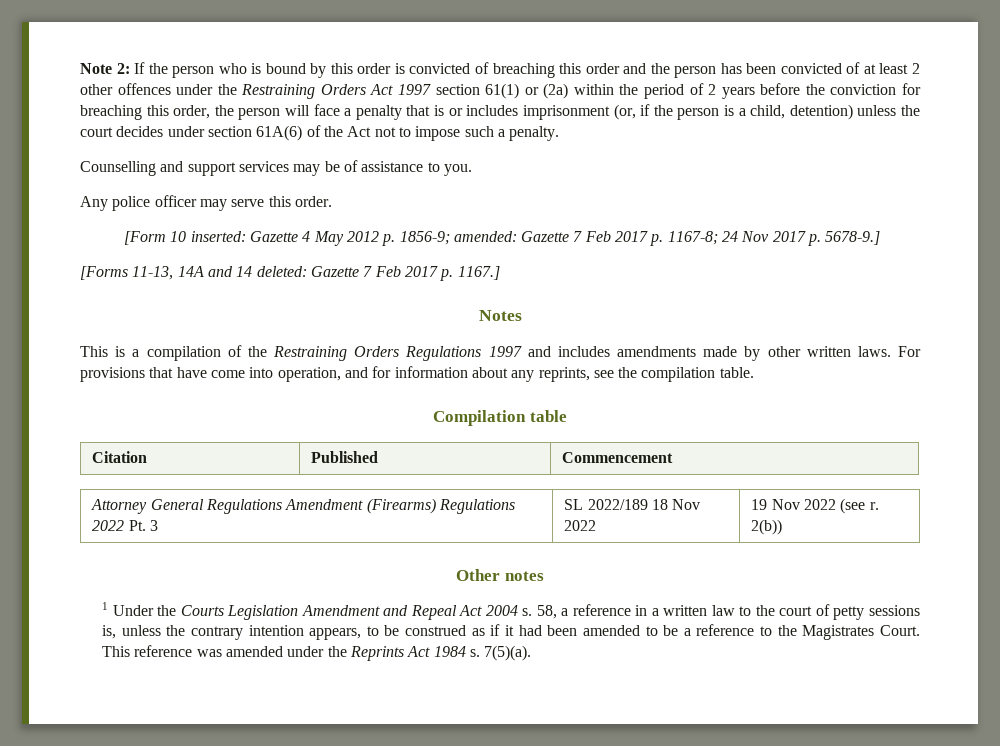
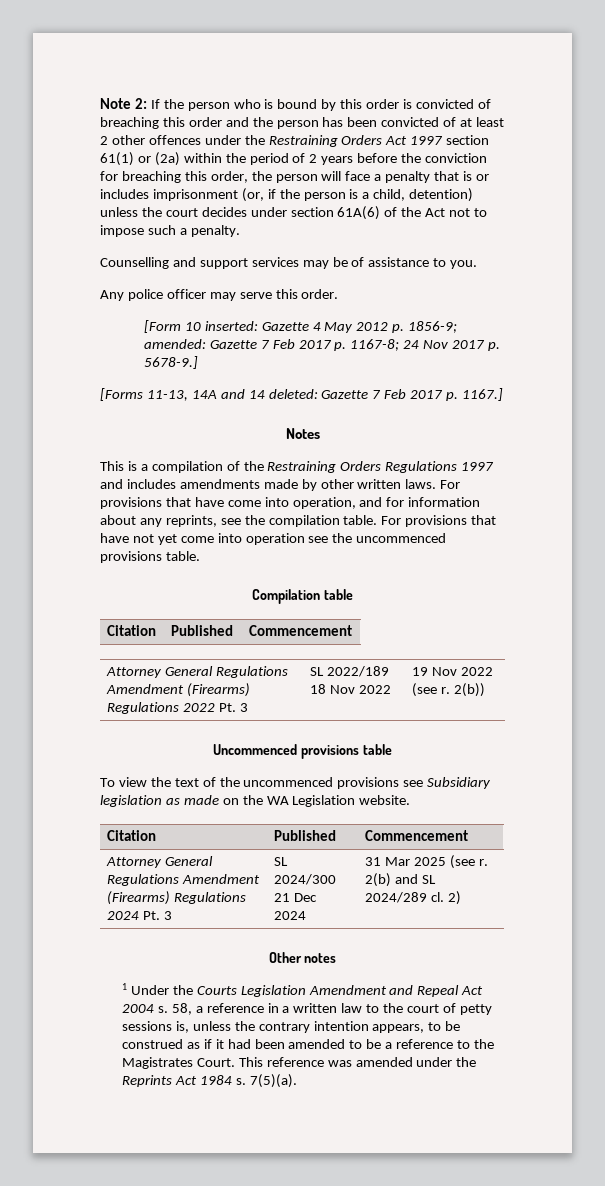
(754, 372) none -> [381,515,497,527] [100,533,447,545] [100,551,200,563] For provisions that have not yet come into operation see the uncommenced provisions table.
(783, 527) none -> [213,744,392,759] [100,777,492,789] [100,795,411,807] [107,830,157,841] [274,830,337,841] [365,830,469,841] [106,856,214,868] [107,874,261,886] [107,891,247,905] [107,911,173,920] [274,857,289,866] [274,874,337,885] [274,893,318,902] [274,911,307,920] [365,855,488,869] [365,873,437,887] [365,891,462,905] // Uncommenced provisions table // To view the text of the uncommenced provisions see Subsidiary legislation as made on the WA Legislation website. // Citation | Published | Commencement // Attorney General Regulations Amendment (Firearms) Regulations 2024 Pt. 3 | SL 2024/300 21 Dec 2024 | 31 Mar 2025 (see r. 2(b) and SL 2024/289 cl. 2)

